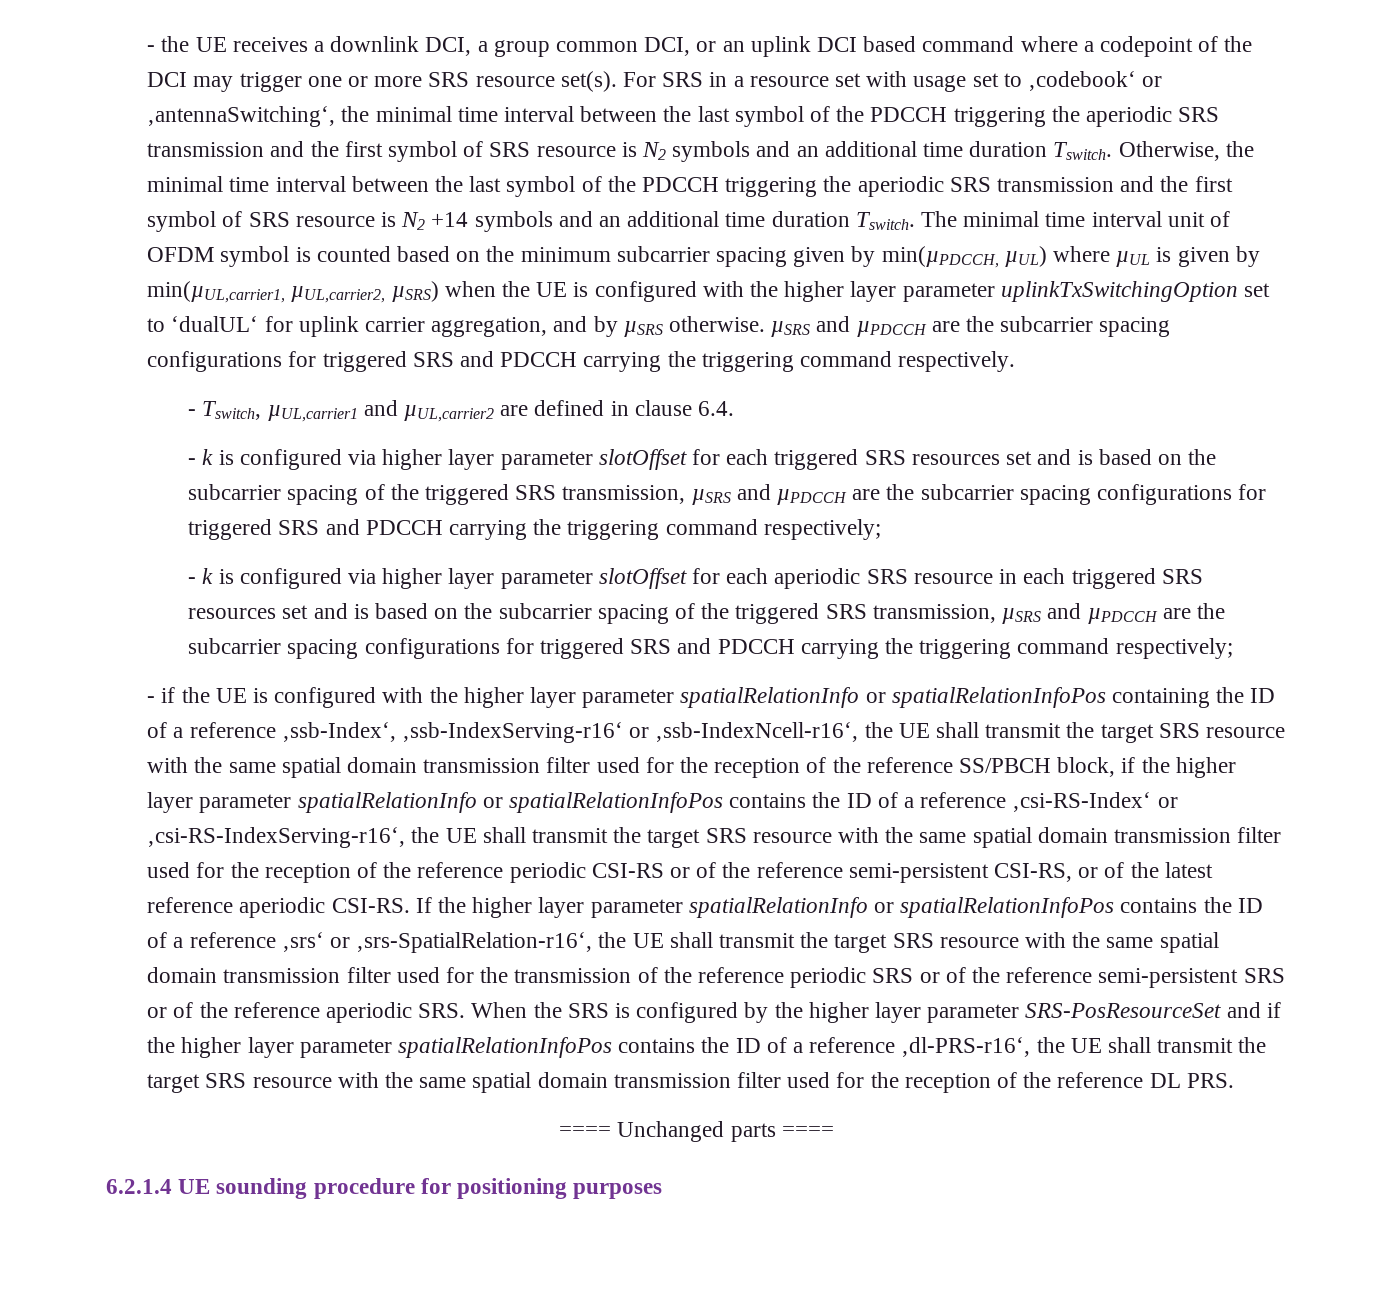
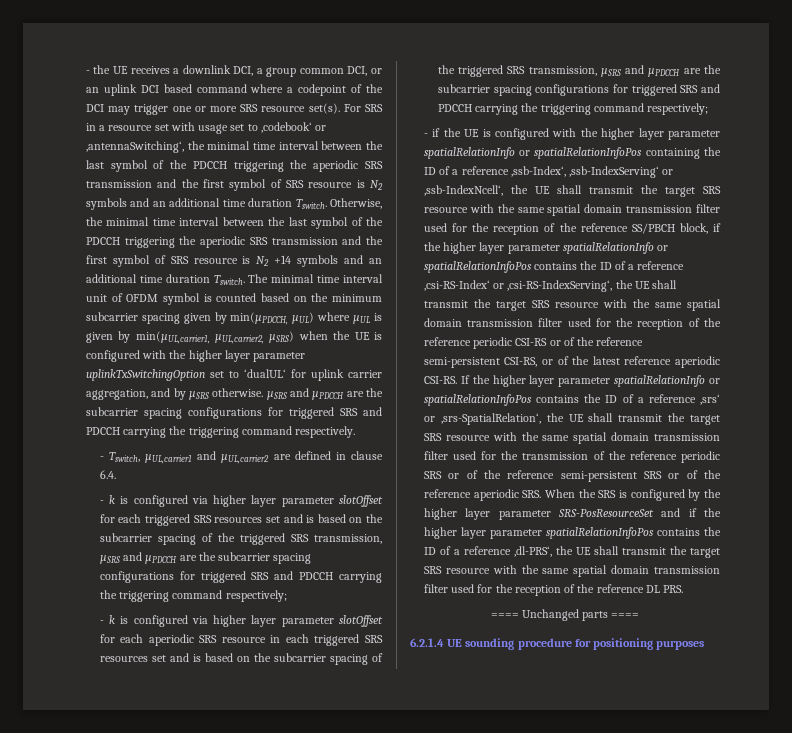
[401,722,859,743] ‚ssb-IndexServing-r16‘ or ‚ssb-IndexNcell-r16‘, -> [569,166,674,178] [423,185,503,196] ‚ssb-IndexServing‘ or ‚ssb-IndexNcell‘,
[147,827,406,848] ‚csi-RS-IndexServing-r16‘, -> [507,280,613,292] ‚csi-RS-IndexServing‘,
[356,932,593,953] ‚srs-SpatialRelation-r16‘, -> [440,413,541,425] ‚srs-SpatialRelation‘,
[901,1037,1031,1057] ‚dl-PRS-r16‘, -> [513,546,552,557] ‚dl-PRS‘,

